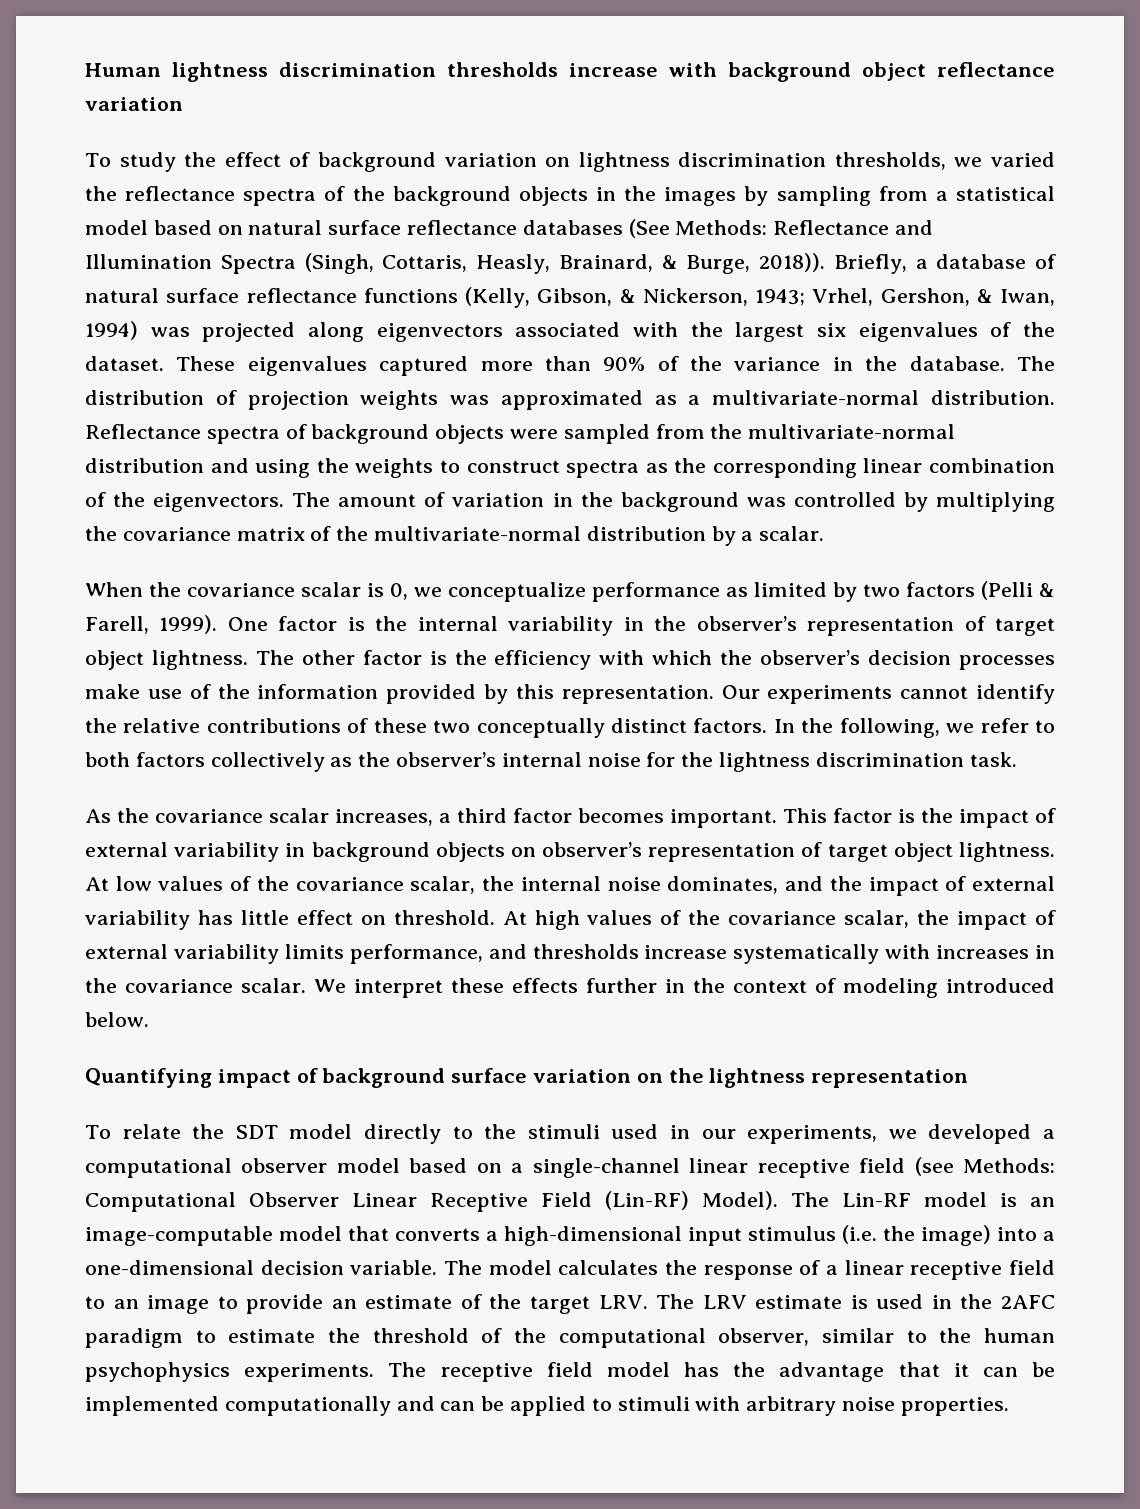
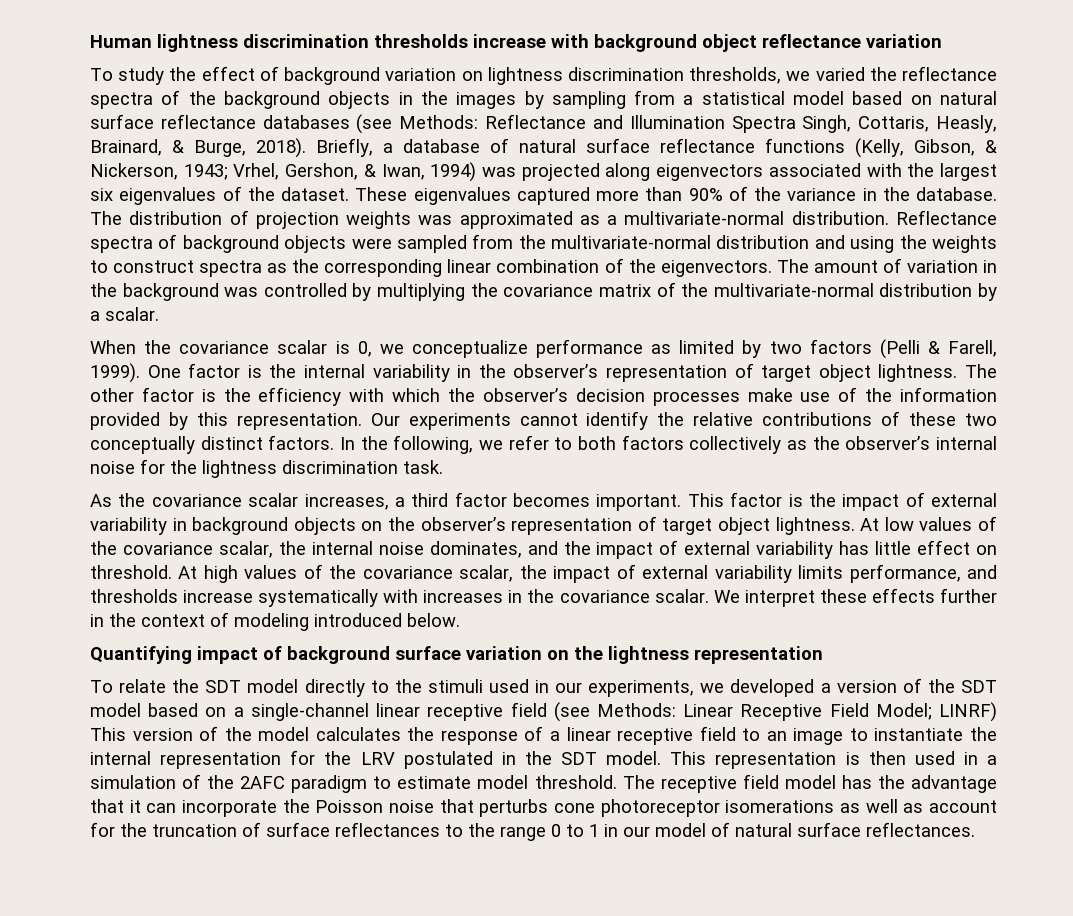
[628,219,670,238] (See -> [356,114,393,134] (see
[304,253,374,274] (Singh, -> [802,115,852,133] Singh,
[759,253,825,272] 2018)). -> [256,138,306,158] 2018).
(536, 852) none -> [388,517,415,531] the
[85,1158,328,1178] computational observer -> [836,678,997,693] version of the SDT
[85,1192,339,1212] Computational Observer -> (676, 710) none
[605,1191,1055,1210] [85,1225,1055,1246] [85,1260,482,1275] (Lin-RF) Model). The Lin-RF model is an image-computable model that converts a high-dimensional input stimulus (i.e. the image) into a one-dimensional decision variable. The -> [875,702,997,722] [90,726,252,741] Model; LINRF) This version of the
[246,1294,952,1314] provide an estimate of the target LRV. The LRV estimate is used in -> [874,727,997,741] [90,750,997,769] [90,774,202,789] instantiate the internal representation for the LRV postulated in the SDT model. This representation is then used in a simulation of
[328,1328,1055,1348] [85,1362,375,1382] the threshold of the computational observer, similar to the human psychophysics experiments. -> [477,775,617,789] model threshold.
[1031,1362,1055,1377] [85,1396,1009,1416] be implemented computationally and can be applied to stimuli with arbitrary noise properties. -> [182,799,997,817] [90,822,975,841] incorporate the Poisson noise that perturbs cone photoreceptor isomerations as well as account for the truncation of surface reflectances to the range 0 to 1 in our model of natural surface reflectances.

